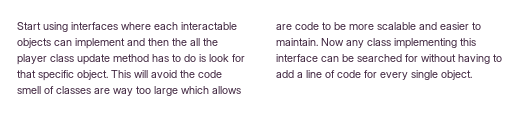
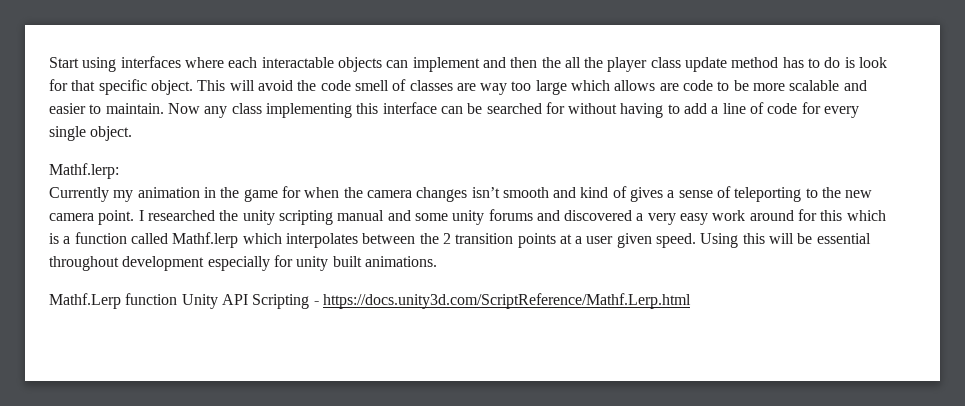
(472, 75) none -> [49,163,119,179] [49,186,873,202] [49,209,886,225] [49,232,871,248] [49,255,437,271] [49,293,691,309] // Mathf.lerp: // Currently my animation in the game for when the camera changes isn’t smooth and kind of gives a sense of teleporting to the new camera point. I researched the unity scripting manual and some unity forums and discovered a very easy work around for this which is a function called Mathf.lerp which interpolates between the 2 transition points at a user given speed. Using this will be essential throughout development especially for unity built animations. // Mathf.Lerp function Unity API Scripting - https://docs.unity3d.com/ScriptReference/Mathf.Lerp.html

